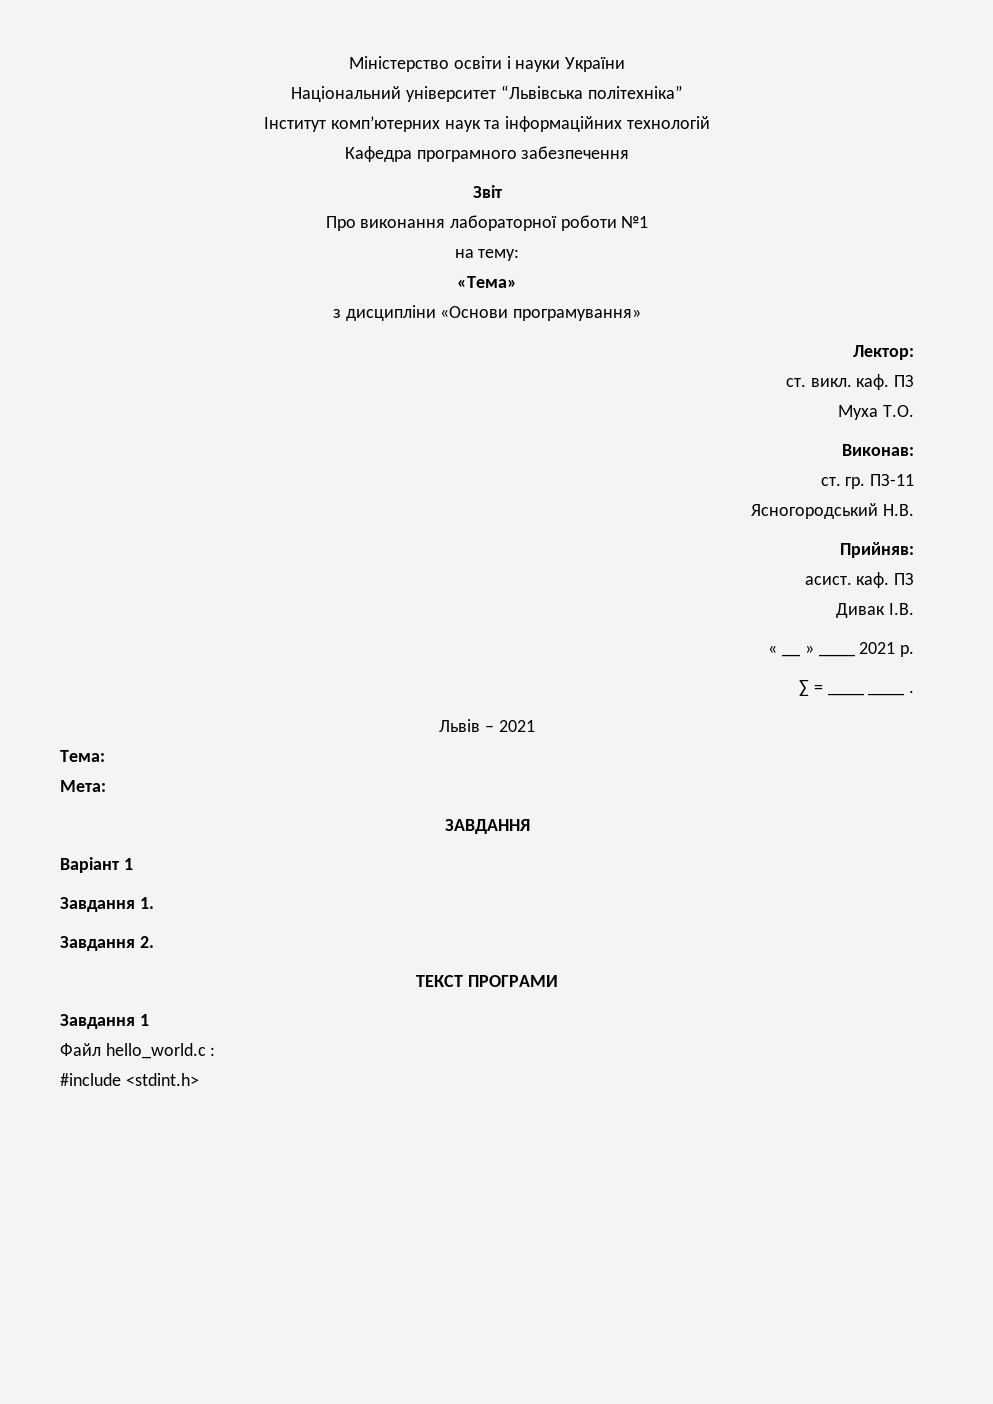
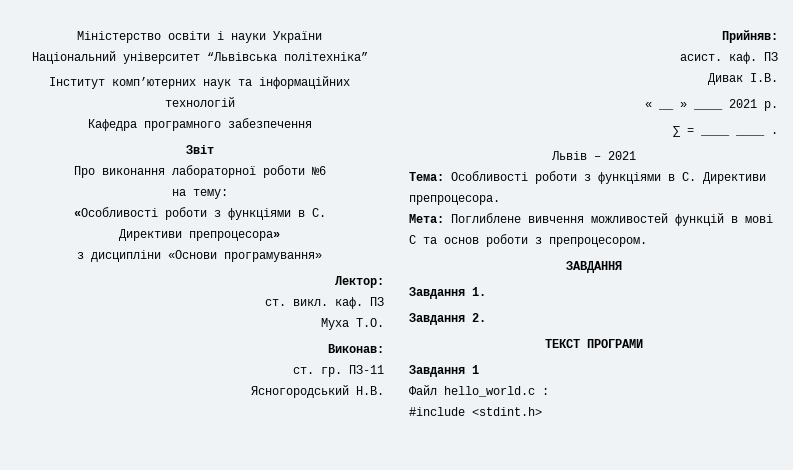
[621,216,649,228] №1 -> [311,166,326,175] №6
[457,276,517,288] «Тема» -> [73,207,326,220] [119,229,280,241] «Особливості роботи з функціями в C. // Директиви препроцесора»
[60,780,106,792] // Мета: -> [451,171,766,184] [409,195,500,205] [409,213,773,226] [409,234,647,247] Особливості роботи з функціями в C. Директиви препроцесора. // Мета: Поглиблене вивчення можливостей функцій в мові С та основ роботи з препроцесором.
[60,857,133,873] // Варіант 1 -> (622, 267) none

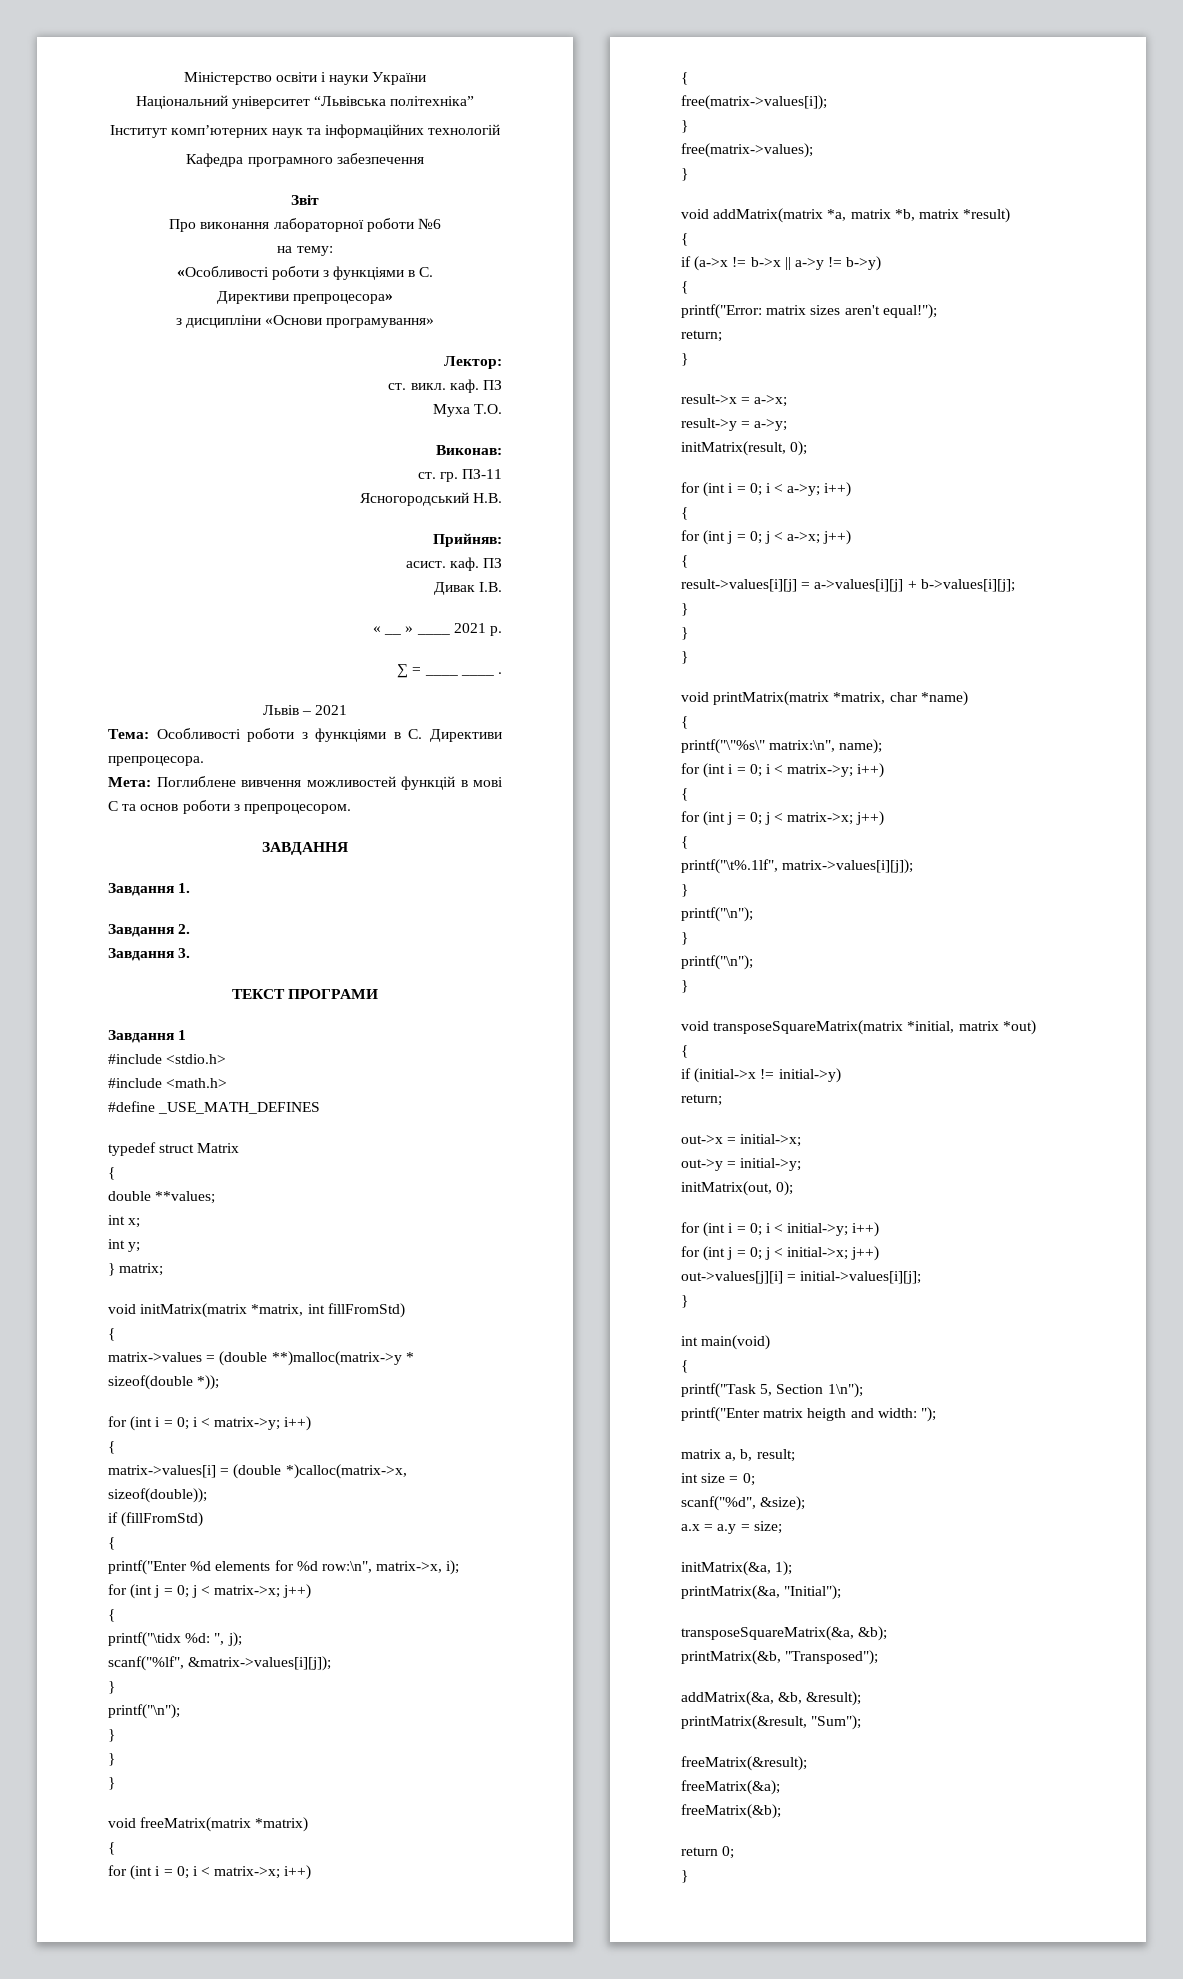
(486, 317) none -> [108,948,191,961] // Завдання 3.
[409,385,549,397] [409,407,542,416] Файл hello_world.c : // #include <stdint.h> -> [108,1054,227,1064] [108,1078,228,1088] [108,1101,321,1114] [108,1142,240,1156] [108,1167,115,1180] [108,1191,216,1204] [108,1215,141,1228] [108,1239,141,1252] [108,1263,164,1276] [108,1303,405,1318] [108,1328,115,1341] [108,1351,414,1366] [108,1375,220,1390] [108,1416,312,1431] [108,1441,115,1454] [108,1464,407,1479] [108,1488,207,1503] [108,1512,204,1527] [108,1537,115,1550] [108,1560,460,1575] [108,1584,312,1599] [108,1609,115,1622] [108,1632,242,1647] [108,1656,332,1671] [108,1681,115,1694] [108,1704,180,1719] [108,1729,115,1742] [108,1753,115,1766] [108,1777,115,1790] [108,1817,309,1832] [108,1842,115,1855] [108,1865,312,1880] [681,72,688,85] [681,95,827,110] [681,120,688,133] [681,143,813,158] [681,168,688,181] [681,208,1011,223] [681,233,688,246] [681,256,882,271] [681,281,688,294] [681,304,937,319] [681,330,722,342] [681,353,688,366] [681,394,788,407] [681,418,788,431] [681,441,808,456] [681,482,852,497] [681,507,688,520] [681,530,852,545] [681,555,688,568] [681,579,1015,592] [681,603,688,616] [681,627,688,640] [681,651,688,664] [681,691,968,706] [681,716,688,729] [681,739,883,754] [681,763,885,778] [681,788,688,801] [681,811,885,826] [681,836,688,849] [681,859,914,874] [681,884,688,897] [681,907,753,922] [681,932,688,945] [681,955,753,970] [681,980,688,993] [681,1020,1036,1035] [681,1045,688,1058] [681,1068,841,1083] [681,1094,722,1106] [681,1134,802,1147] [681,1158,802,1171] [681,1181,794,1196] [681,1222,880,1237] [681,1246,880,1261] [681,1271,922,1284] [681,1295,688,1308] [681,1335,771,1350] [681,1360,688,1373] [681,1383,863,1398] [681,1407,936,1422] [681,1449,795,1462] [681,1473,755,1486] [681,1496,806,1511] [681,1521,782,1534] [681,1561,793,1576] [681,1585,842,1600] [681,1626,888,1641] [681,1650,879,1665] [681,1691,862,1706] [681,1715,862,1730] [681,1756,807,1771] [681,1780,780,1795] [681,1804,781,1819] [681,1846,735,1859] [681,1870,688,1883] #include <stdio.h> // #include <math.h> // #define _USE_MATH_DEFINES // typedef struct Matrix // { // double **values; // int x; // int y; // } matrix; // void initMatrix(matrix *matrix, int fillFromStd) // { // matrix->values = (double **)malloc(matrix->y * sizeof(double *)); // for (int i = 0; i < matrix->y; i++) // { // matrix->values[i] = (double *)calloc(matrix->x, sizeof(double)); // if (fillFromStd) // { // printf("Enter %d elements for %d row:\n", matrix->x, i); // for (int j = 0; j < matrix->x; j++) // { // printf("\tidx %d: ", j); // scanf("%lf", &matrix->values[i][j]); // } // printf("\n"); // } // } // } // void freeMatrix(matrix *matrix) // { // for (int i = 0; i < matrix->x; i++) // { // free(matrix->values[i]); // } // free(matrix->values); // } // void addMatrix(matrix *a, matrix *b, matrix *result) // { // if (a->x != b->x || a->y != b->y) // { // printf("Error: matrix sizes aren't equal!"); // return; // } // result->x = a->x; // result->y = a->y; // initMatrix(result, 0); // for (int i = 0; i < a->y; i++) // { // for (int j = 0; j < a->x; j++) // { // result->values[i][j] = a->values[i][j] + b->values[i][j]; // } // } // } // void printMatrix(matrix *matrix, char *name) // { // printf("\"%s\" matrix:\n", name); // for (int i = 0; i < matrix->y; i++) // { // for (int j = 0; j < matrix->x; j++) // { // printf("\t%.1lf", matrix->values[i][j]); // } // printf("\n"); // } // printf("\n"); // } // void transposeSquareMatrix(matrix *initial, matrix *out) // { // if (initial->x != initial->y) // return; // out->x = initial->x; // out->y = initial->y; // initMatrix(out, 0); // for (int i = 0; i < initial->y; i++) // for (int j = 0; j < initial->x; j++) // out->values[j][i] = initial->values[i][j]; // } // int main(void) // { // printf("Task 5, Section 1\n"); // printf("Enter matrix heigth and width: "); // matrix a, b, result; // int size = 0; // scanf("%d", &size); // a.x = a.y = size; // initMatrix(&a, 1); // printMatrix(&a, "Initial"); // transposeSquareMatrix(&a, &b); // printMatrix(&b, "Transposed"); // addMatrix(&a, &b, &result); // printMatrix(&result, "Sum"); // freeMatrix(&result); // freeMatrix(&a); // freeMatrix(&b); // return 0; // }

